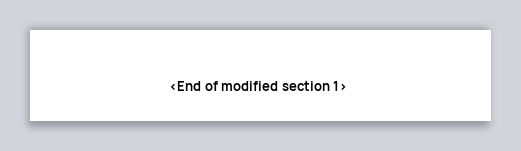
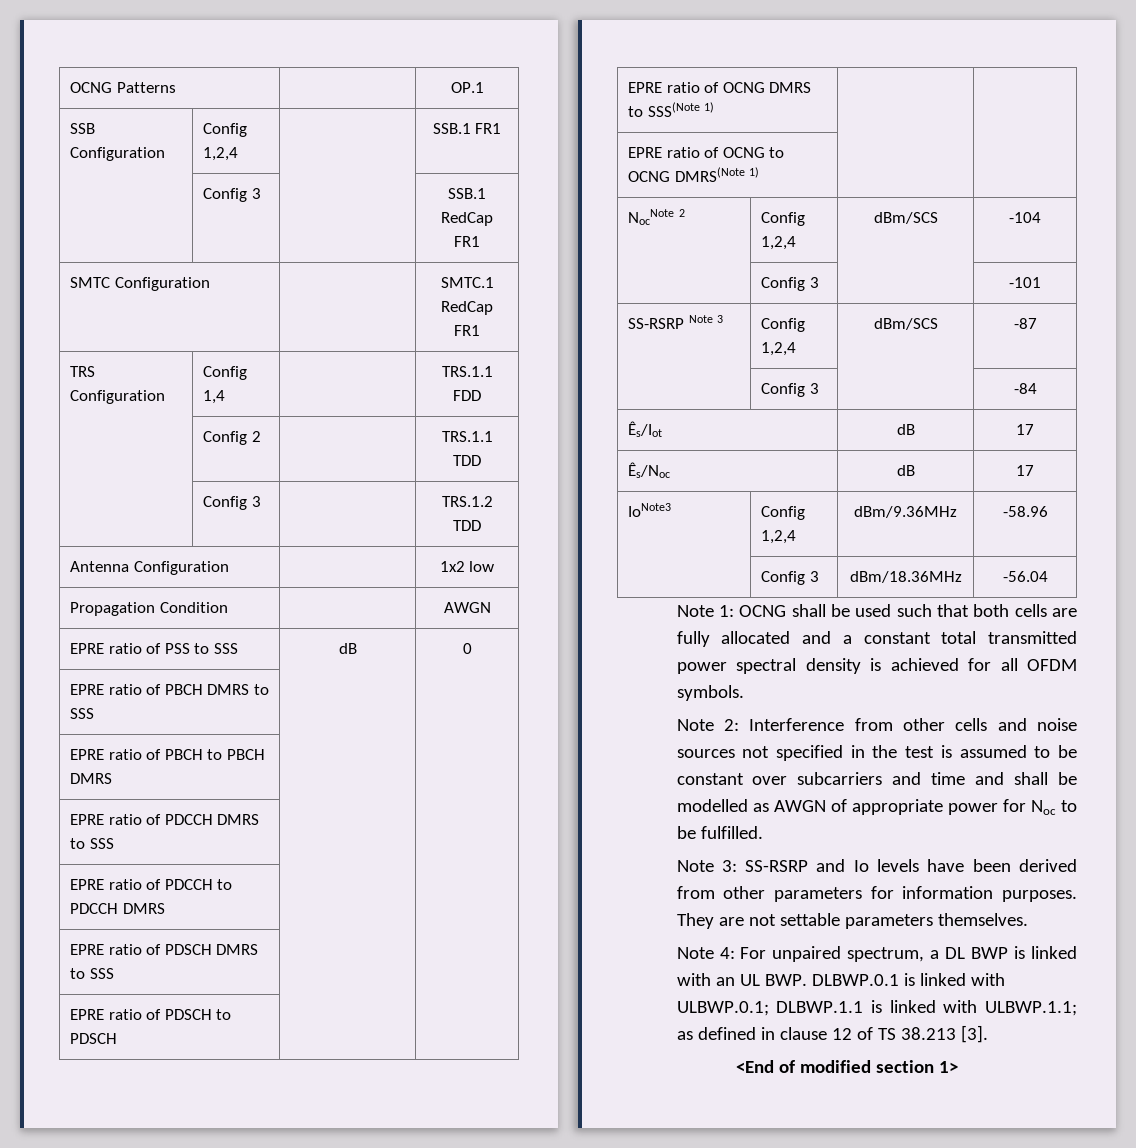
(169, 86) none -> [70,82,176,93] [450,82,484,93] [70,123,96,134] [70,147,166,161] [203,123,248,137] [203,147,239,161] [432,123,502,134] [203,188,261,202] [448,188,486,199] [441,212,493,226] [454,236,480,247] [70,277,210,291] [440,277,494,288] [441,301,493,315] [454,325,480,336] [70,366,96,377] [70,390,166,404] [203,366,248,380] [203,390,226,404] [441,366,493,377] [453,390,481,401] [203,431,261,445] [441,431,493,442] [453,455,481,466] [203,496,261,510] [441,496,493,507] [453,520,481,531] [70,561,229,575] [439,561,495,572] [70,602,228,616] [443,602,491,613] [70,643,238,654] [338,643,357,654] [462,643,472,654] [70,684,269,695] [70,708,95,719] [70,749,265,760] [70,773,113,784] [70,814,260,825] [70,838,114,849] [70,879,233,890] [70,903,165,914] [70,944,259,955] [70,968,114,979] [70,1009,232,1020] [70,1033,118,1044] [628,82,812,93] [628,102,715,117] [628,147,785,158] [628,167,760,182] [628,209,685,225] [761,212,806,226] [761,236,797,250] [873,212,938,224] [1009,212,1041,223] [761,277,819,291] [1009,277,1041,288] [628,315,724,329] [761,318,806,332] [761,342,797,356] [873,318,938,330] [1013,318,1037,329] [761,383,819,397] [1013,383,1037,394] [628,421,663,437] [896,424,915,435] [1016,424,1034,435] [628,462,671,478] [896,465,915,476] [1016,465,1034,476] [628,503,672,517] [761,506,806,520] [761,530,797,544] [854,506,957,518] [1002,506,1048,517] [761,571,819,585] [849,571,962,583] [1002,571,1048,582] [676,604,1077,617] [676,631,1077,647] [676,658,1077,674] [676,685,744,701] [676,718,1077,731] [676,745,1077,761] [676,772,1077,785] [676,799,1077,815] [676,826,763,839] [676,859,1077,872] [676,886,1077,902] [676,913,1028,929] [676,946,1077,962] [676,973,1005,986] [676,1000,1077,1016] [676,1025,988,1043] OCNG Patterns | | OP.1 // SSB Configuration | Config 1,2,4 | | SSB.1 FR1 // | Config 3 | | SSB.1 RedCap FR1 // SMTC Configuration | | SMTC.1 RedCap FR1 // TRS Configuration | Config 1,4 | | TRS.1.1 FDD // | Config 2 | | TRS.1.1 TDD // | Config 3 | | TRS.1.2 TDD // Antenna Configuration | | 1x2 low // Propagation Condition | | AWGN // EPRE ratio of PSS to SSS | dB | 0 // EPRE ratio of PBCH DMRS to SSS | | // EPRE ratio of PBCH to PBCH DMRS | | // EPRE ratio of PDCCH DMRS to SSS | | // EPRE ratio of PDCCH to PDCCH DMRS | | // EPRE ratio of PDSCH DMRS to SSS | | // EPRE ratio of PDSCH to PDSCH | | // EPRE ratio of OCNG DMRS to SSS(Note 1) | | // EPRE ratio of OCNG to OCNG DMRS(Note 1) | | // NocNote 2 | Config 1,2,4 | dBm/SCS | -104 // | Config 3 | | -101 // SS-RSRP Note 3 | Config 1,2,4 | dBm/SCS | -87 // | Config 3 | | -84 // Ês/Iot | dB | 17 // Ês/Noc | dB | 17 // IoNote3 | Config 1,2,4 | dBm/9.36MHz | -58.96 // | Config 3 | dBm/18.36MHz | -56.04 // Note 1: OCNG shall be used such that both cells are fully allocated and a constant total transmitted power spectral density is achieved for all OFDM symbols. // Note 2: Interference from other cells and noise sources not specified in the test is assumed to be constant over subcarriers and time and shall be modelled as AWGN of appropriate power for Noc to be fulfilled. // Note 3: SS-RSRP and Io levels have been derived from other parameters for information purposes. They are not settable parameters themselves. // Note 4: For unpaired spectrum, a DL BWP is linked with an UL BWP. DLBWP.0.1 is linked with ULBWP.0.1; DLBWP.1.1 is linked with ULBWP.1.1; as defined in clause 12 of TS 38.213 [3]. //

